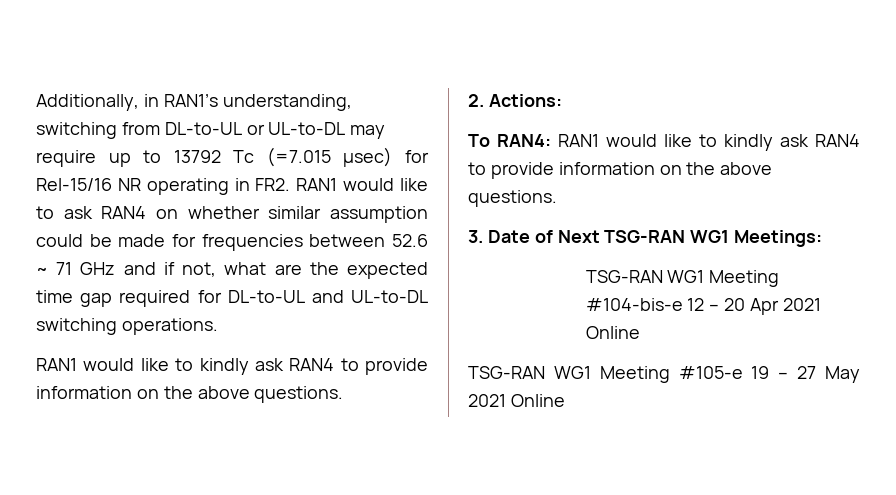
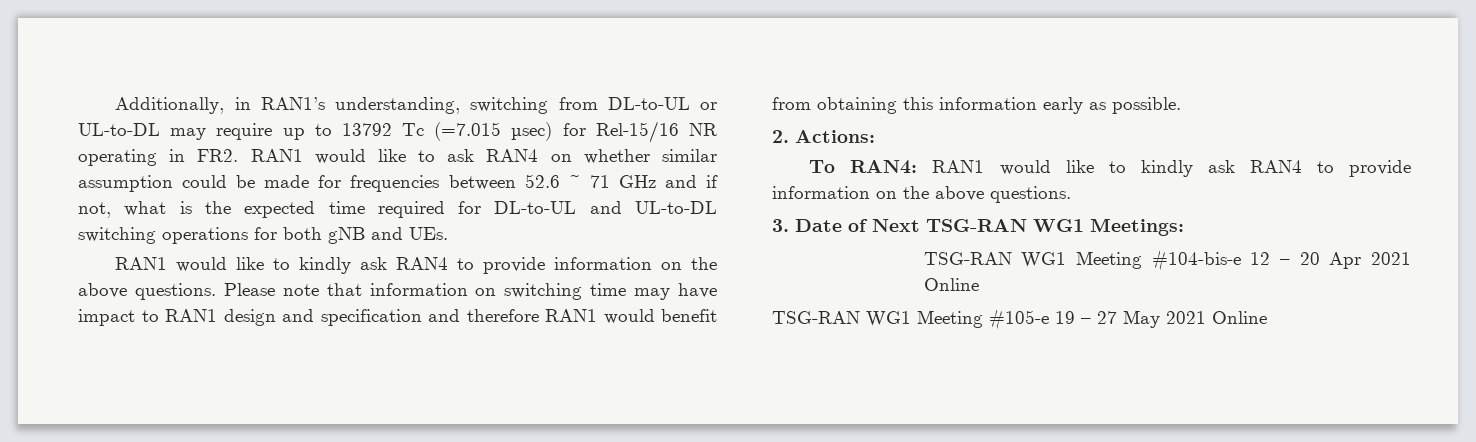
[274,264,302,275] are -> [179,201,192,214] is
[80,293,113,307] gap -> (365, 207) none
[121,318,218,335] operations. -> [162,227,448,244] operations for both gNB and UEs.
(344, 394) none -> [223,283,717,300] [78,309,717,326] [772,97,1181,114] Please note that information on switching time may have impact to RAN1 design and specification and therefore RAN1 would benefit from obtaining this information early as possible.

